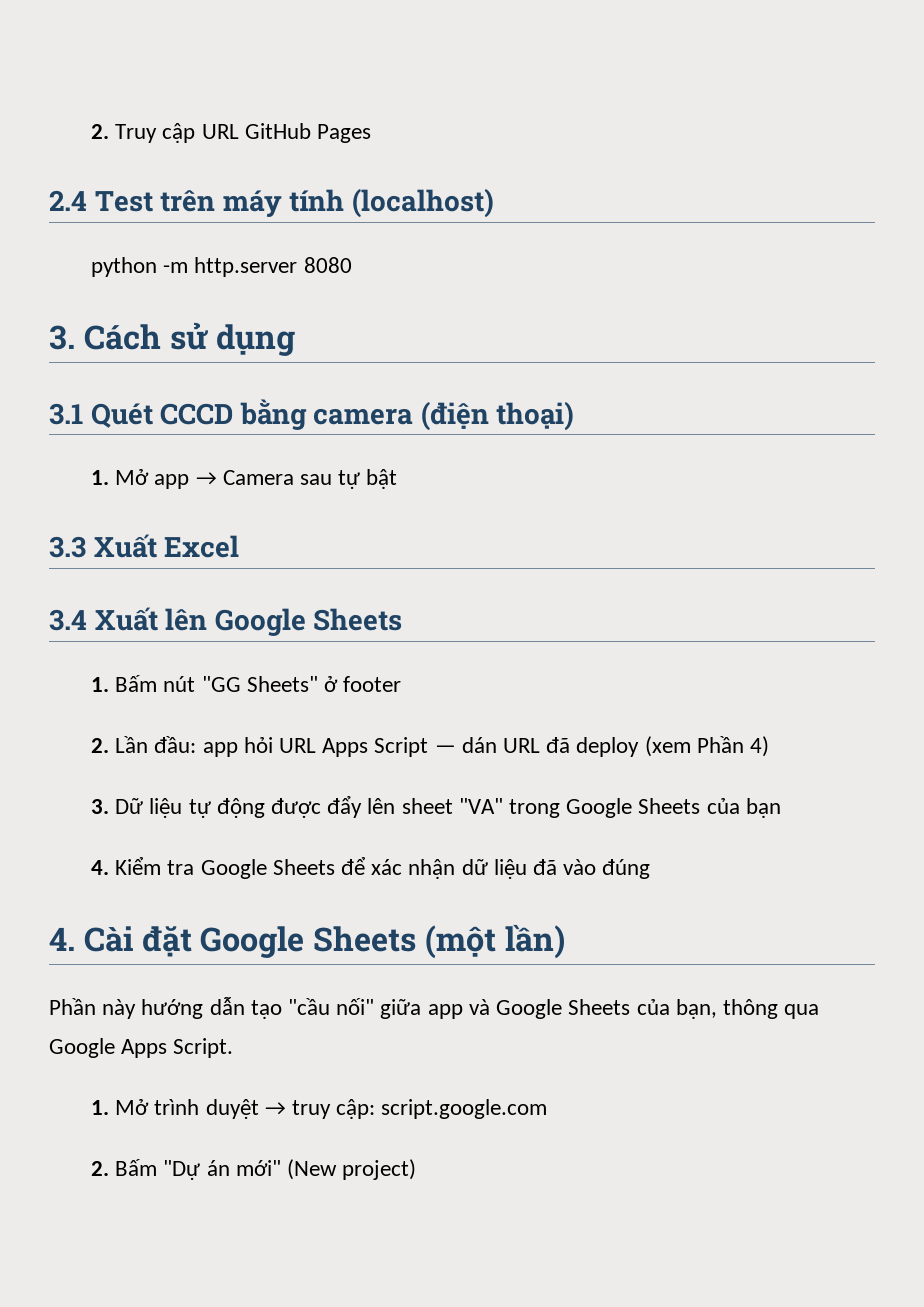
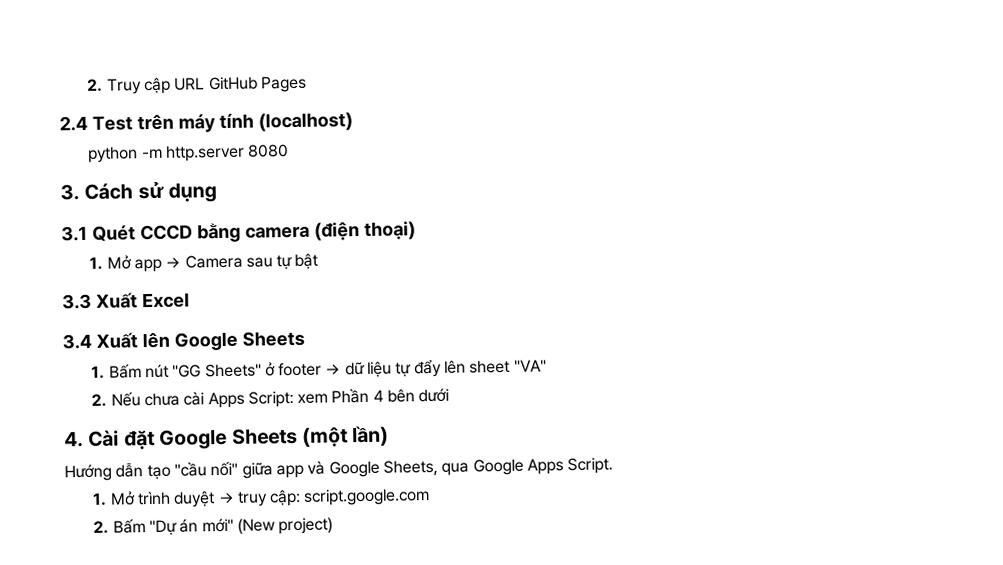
[90,736,770,757] [90,796,781,818] [90,857,651,879] // 2. Lần đầu: app hỏi URL Apps Script — dán URL đã deploy (xem Phần 4) // 3. Dữ liệu tự động được đẩy lên sheet "VA" trong Google Sheets của bạn // 4. Kiểm tra Google Sheets để xác nhận dữ liệu đã vào đúng -> [325,358,547,378] [91,387,450,409] → dữ liệu tự đẩy lên sheet "VA" // 2. Nếu chưa cài Apps Script: xem Phần 4 bên dưới
[49,998,204,1019] Phần này hướng -> [64,463,112,482] Hướng
[568,999,778,1019] Sheets của bạn, thông -> [382,459,438,477] Sheets,

